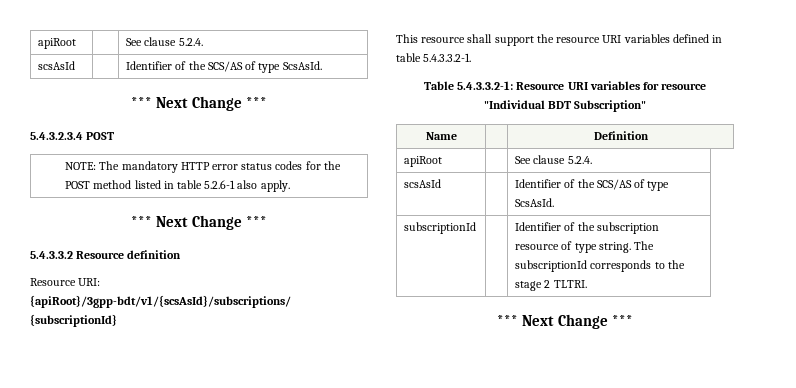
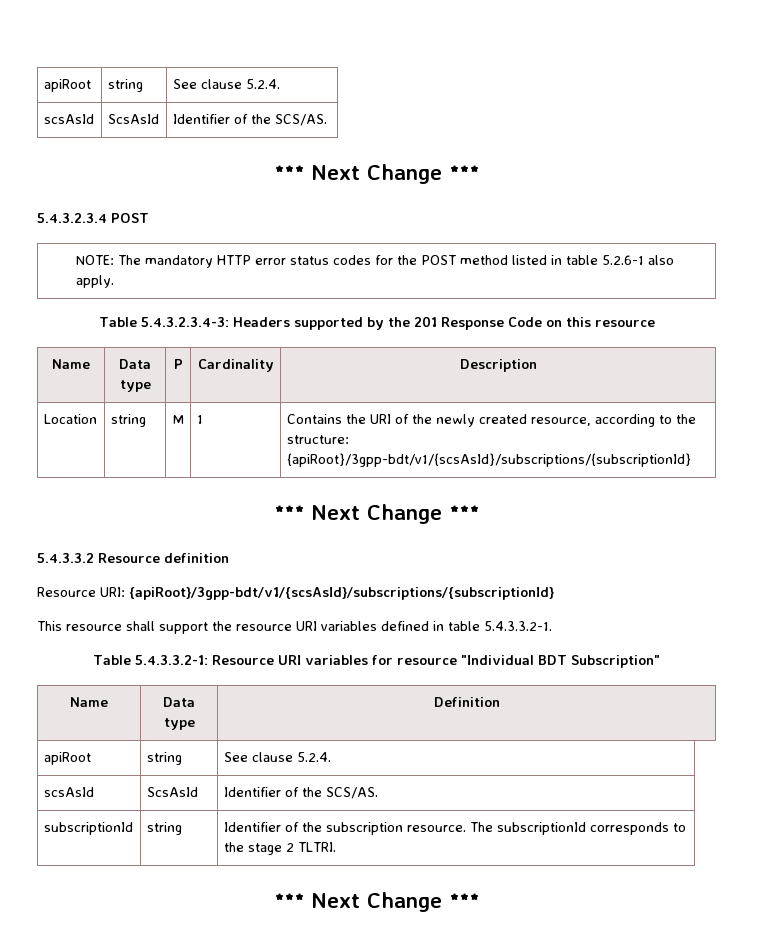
[38,38,77,49] [126,37,203,46] [38,61,76,70] [126,61,322,73] apiRoot | | See clause 5.2.4. // scsAsId | | Identifier of the SCS/AS of type ScsAsId. -> [43,79,91,92] [107,79,143,92] [172,79,280,89] [43,114,94,124] [107,114,159,124] [172,114,327,126] apiRoot | string | See clause 5.2.4. // scsAsId | ScsAsId | Identifier of the SCS/AS.
(290, 186) none -> [98,316,655,330] [52,359,90,369] [119,359,151,369] [119,380,151,392] [173,359,183,369] [197,359,274,372] [459,359,537,372] [43,414,97,424] [110,414,146,427] [172,415,184,424] [196,415,203,424] [286,414,696,427] [286,435,349,444] [286,453,691,467] // Table 5.4.3.2.3.4-3: Headers supported by the 201 Response Code on this resource // Name | Data type | P | Cardinality | Description // Location | string | M | 1 | Contains the URI of the newly created resource, according to the structure: {apiRoot}/3gpp-bdt/v1/{scsAsId}/subscriptions/{subscriptionId}
(457, 136) none -> [163,697,195,707] [163,718,195,730] Data type
[515,155,592,164] [404,179,442,188] [515,179,670,191] [515,198,555,207] | See clause 5.2.4. // scsAsId | | Identifier of the SCS/AS of type ScsAsId. -> [146,752,182,765] [223,752,331,762] [43,787,94,797] [146,787,198,797] [223,787,378,799] string | See clause 5.2.4. // scsAsId | ScsAsId | Identifier of the SCS/AS.
(477, 228) none -> [146,822,182,835] string
[515,241,631,253] resource of type string. -> [406,825,466,832] resource.

